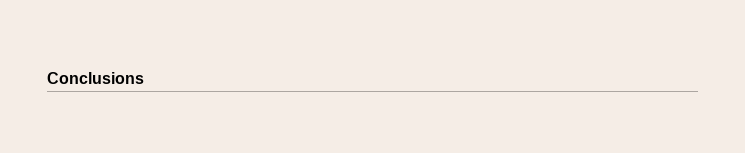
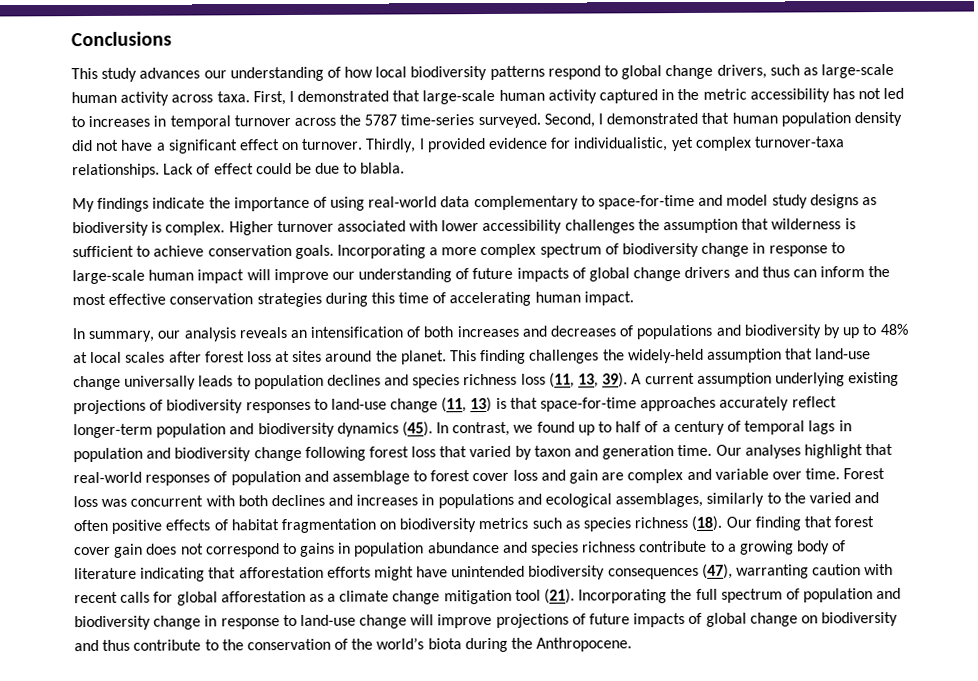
(144, 78) none -> [71,63,895,82] [71,87,905,106] [71,111,902,130] [71,136,845,154] [72,162,406,179] [72,194,877,213] [72,218,856,237] [72,242,845,259] [72,265,891,285] [72,291,634,308] [72,323,908,343] [73,348,872,365] [73,371,900,391] [73,396,837,415] [73,420,852,439] [73,443,894,463] [73,467,886,486] [73,492,880,509] [73,515,875,534] [74,540,847,558] [74,563,894,582] [74,587,902,606] [74,611,899,631] [74,637,633,653] // This study advances our understanding of how local biodiversity patterns respond to global change drivers, such as large-scale human activity across taxa. First, I demonstrated that large-scale human activity captured in the metric accessibility has not led to increases in temporal turnover across the 5787 time-series surveyed. Second, I demonstrated that human population density did not have a significant effect on turnover. Thirdly, I provided evidence for individualistic, yet complex turnover-taxa relationships. Lack of effect could be due to blabla. // My findings indicate the importance of using real-world data complementary to space-for-time and model study designs as biodiversity is complex. Higher turnover associated with lower accessibility challenges the assumption that wilderness is sufficient to achieve conservation goals. Incorporating a more complex spectrum of biodiversity change in response to large-scale human impact will improve our understanding of future impacts of global change drivers and thus can inform the most effective conservation strategies during this time of accelerating human impact. // In summary, our analysis reveals an intensification of both increases and decreases of populations and biodiversity by up to 48% at local scales after forest loss at sites around the planet. This finding challenges the widely-held assumption that land-use change universally leads to population declines and species richness loss (11, 13, 39). A current assumption underlying existing projections of biodiversity responses to land-use change (11, 13) is that space-for-time approaches accurately reflect longer-term population and biodiversity dynamics (45). In contrast, we found up to half of a century of temporal lags in population and biodiversity change following forest loss that varied by taxon and generation time. Our analyses highlight that real-world responses of population and assemblage to forest cover loss and gain are complex and variable over time. Forest loss was concurrent with both declines and increases in populations and ecological assemblages, similarly to the varied and often positive effects of habitat fragmentation on biodiversity metrics such as species richness (18). Our finding that forest cover gain does not correspond to gains in population abundance and species richness contribute to a growing body of literature indicating that afforestation efforts might have unintended biodiversity consequences (47), warranting caution with recent calls for global afforestation as a climate change mitigation tool (21). Incorporating the full spectrum of population and biodiversity change in response to land-use change will improve projections of future impacts of global change on biodiversity and thus contribute to the conservation of the world’s biota during the Anthropocene.

